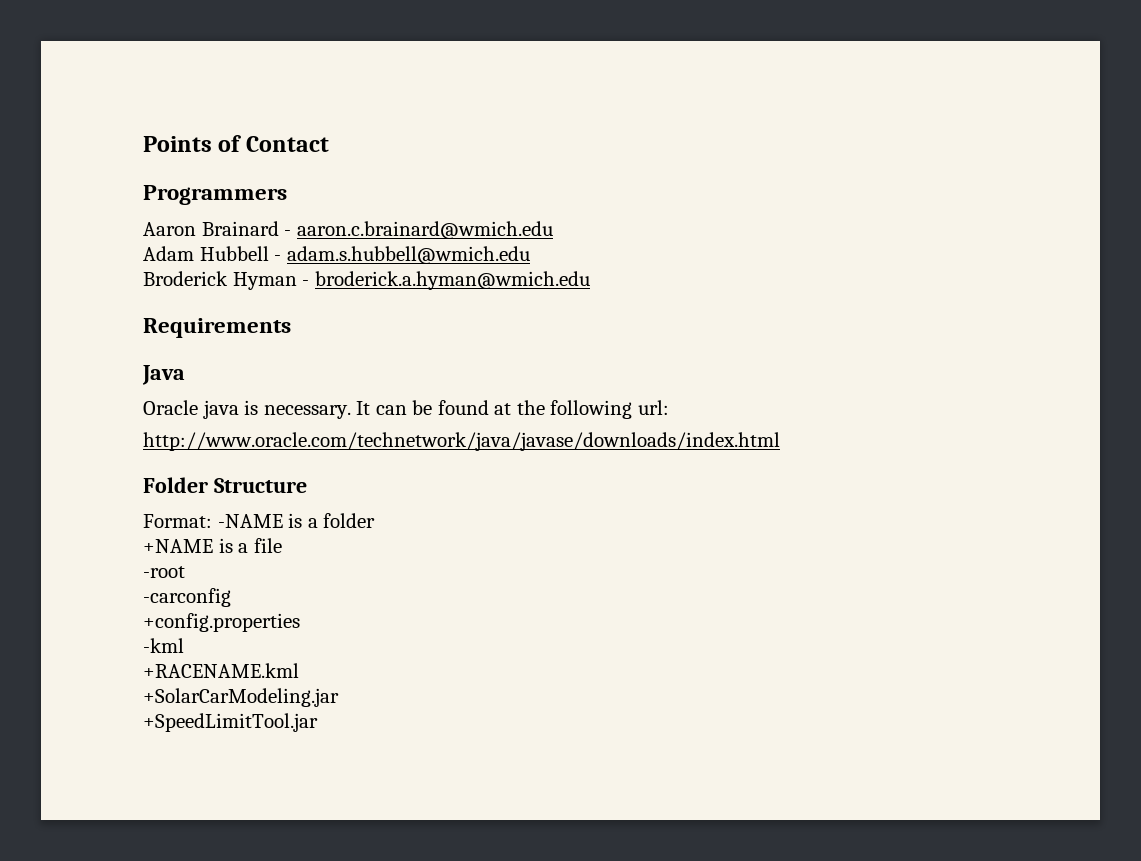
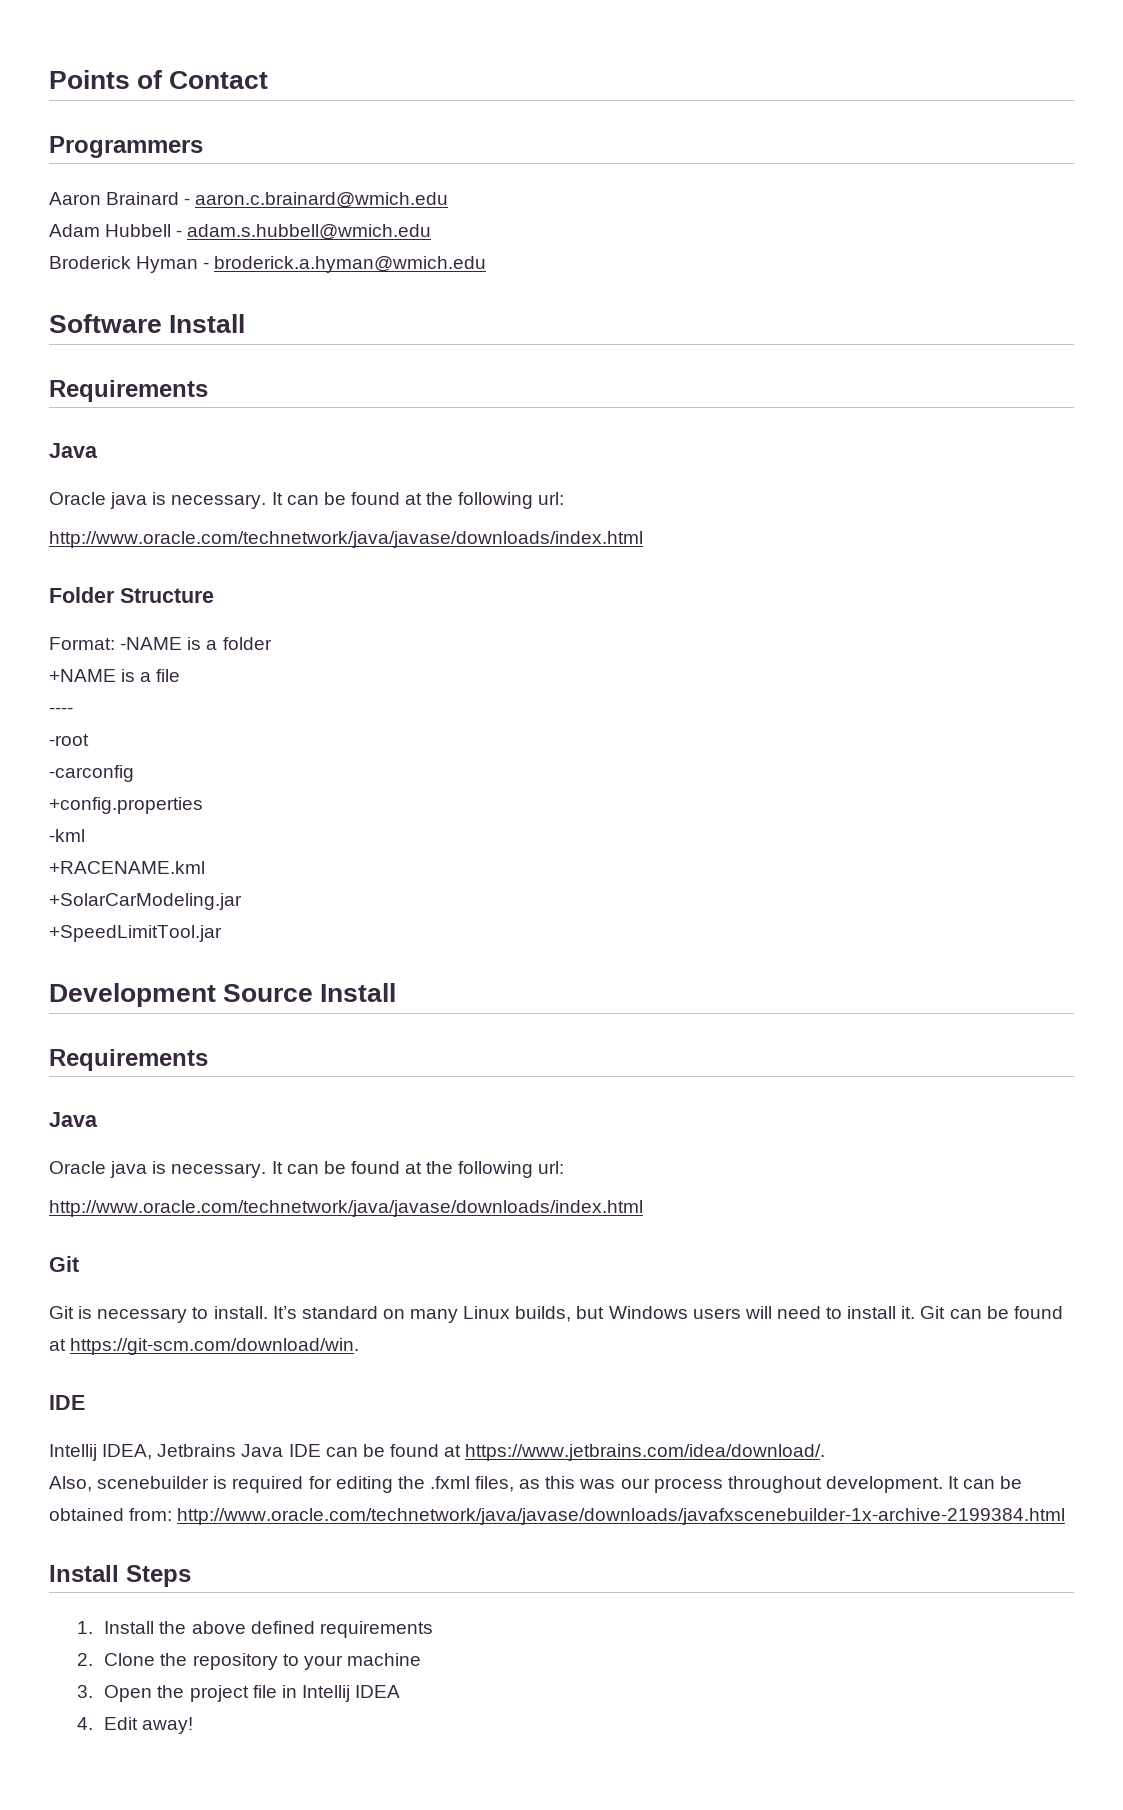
(590, 280) none -> [49,314,246,333] // Software Install
(282, 545) none -> [49,707,73,714] // ----
(318, 722) none -> [49,983,397,1007] [49,1049,208,1071] [49,1112,98,1127] [49,1161,565,1178] [49,1200,643,1217] [49,1256,79,1272] [49,1306,1063,1323] [49,1338,360,1355] [49,1395,85,1410] [49,1444,826,1461] [49,1476,1023,1493] [49,1508,1066,1525] [49,1565,191,1587] [76,1621,433,1638] [76,1653,421,1670] [76,1685,401,1702] [76,1717,194,1734] // Development Source Install // Requirements // Java // Oracle java is necessary. It can be found at the following url: // http://www.oracle.com/technetwork/java/javase/downloads/index.html // Git // Git is necessary to install. It’s standard on many Linux builds, but Windows users will need to install it. Git can be found at https://git-scm.com/download/win. // IDE // Intellij IDEA, Jetbrains Java IDE can be found at https://www.jetbrains.com/idea/download/. // Also, scenebuilder is required for editing the .fxml files, as this was our process throughout development. It can be obtained from: http://www.oracle.com/technetwork/java/javase/downloads/javafxscenebuilder-1x-archive-2199384.html // Install Steps // 1. Install the above defined requirements // 2. Clone the repository to your machine // 3. Open the project file in Intellij IDEA // 4. Edit away!

